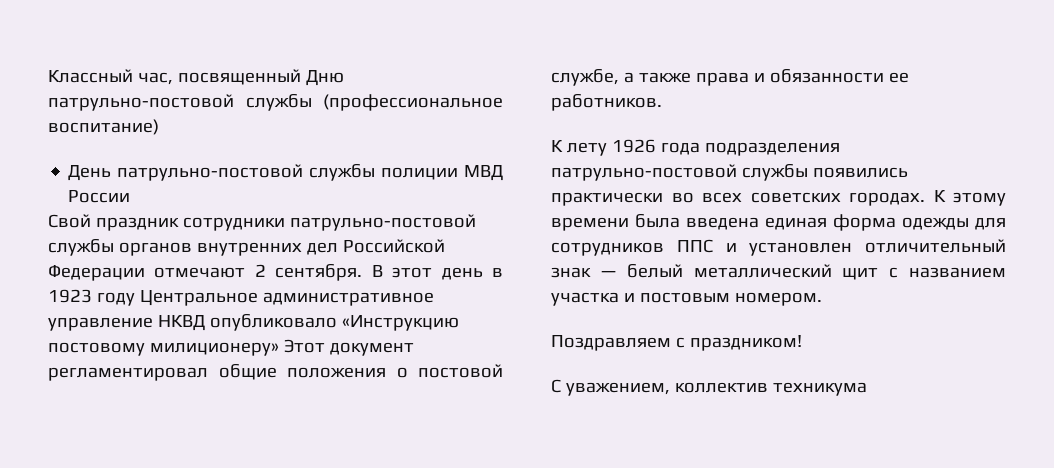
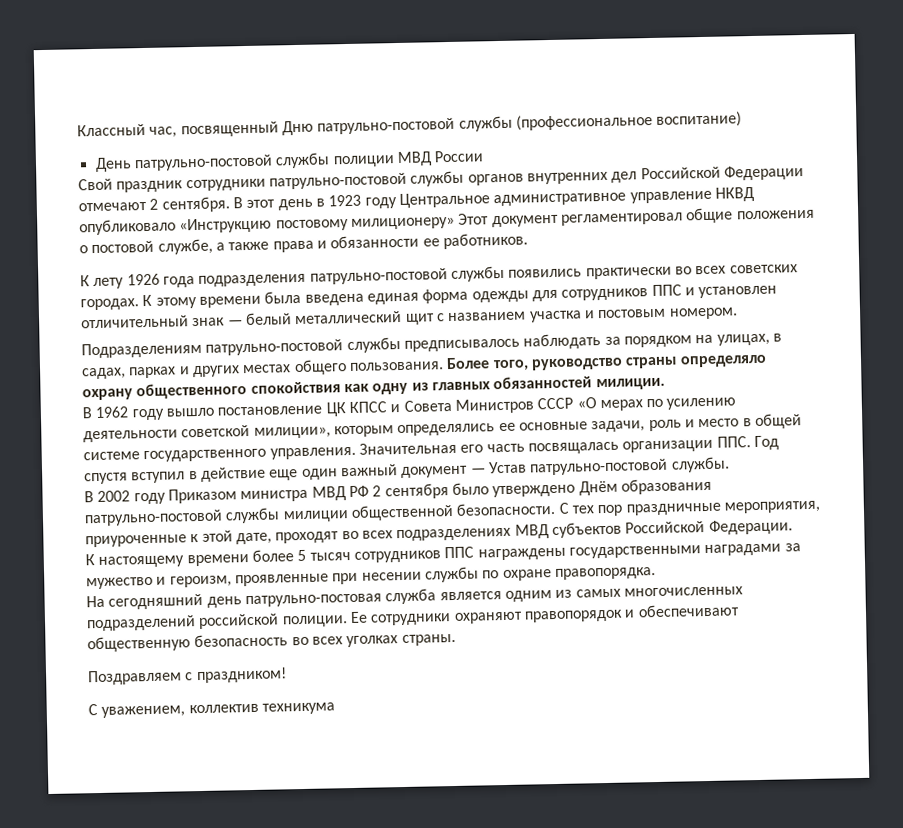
(822, 299) none -> [81,333,782,359] [82,354,767,380] [82,375,665,401] [82,397,737,421] [83,413,802,443] [83,435,779,463] [84,456,730,485] [84,477,712,505] [84,500,820,527] [85,519,793,548] [85,543,801,568] [86,566,656,590] [86,586,743,610] [86,603,740,632] [87,633,456,653] // Подразделениям патрульно-постовой службы предписывалось наблюдать за порядком на улицах, в садах, парках и других местах общего пользования. Более того, руководство страны определяло охрану общественного спокойствия как одну из главных обязанностей милиции. // В 1962 году вышло постановление ЦК КПСС и Совета Министров СССР «О мерах по усилению деятельности советской милиции», которым определялись ее основные задачи, роль и место в общей системе государственного управления. Значительная его часть посвящалась организации ППС. Год спустя вступил в действие еще один важный документ — Устав патрульно-постовой службы. // В 2002 году Приказом министра МВД РФ 2 сентября было утверждено Днём образования патрульно-постовой службы милиции общественной безопасности. С тех пор праздничные мероприятия, приуроченные к этой дате, проходят во всех подразделениях МВД субъектов Российской Федерации. // К настоящему времени более 5 тысяч сотрудников ППС награждены государственными наградами за мужество и героизм, проявленные при несении службы по охране правопорядка. // На сегодняшний день патрульно-постовая служба является одним из самых многочисленных подразделений российской полиции. Ее сотрудники охраняют правопорядок и обеспечивают общественную безопасность во всех уголках страны.

